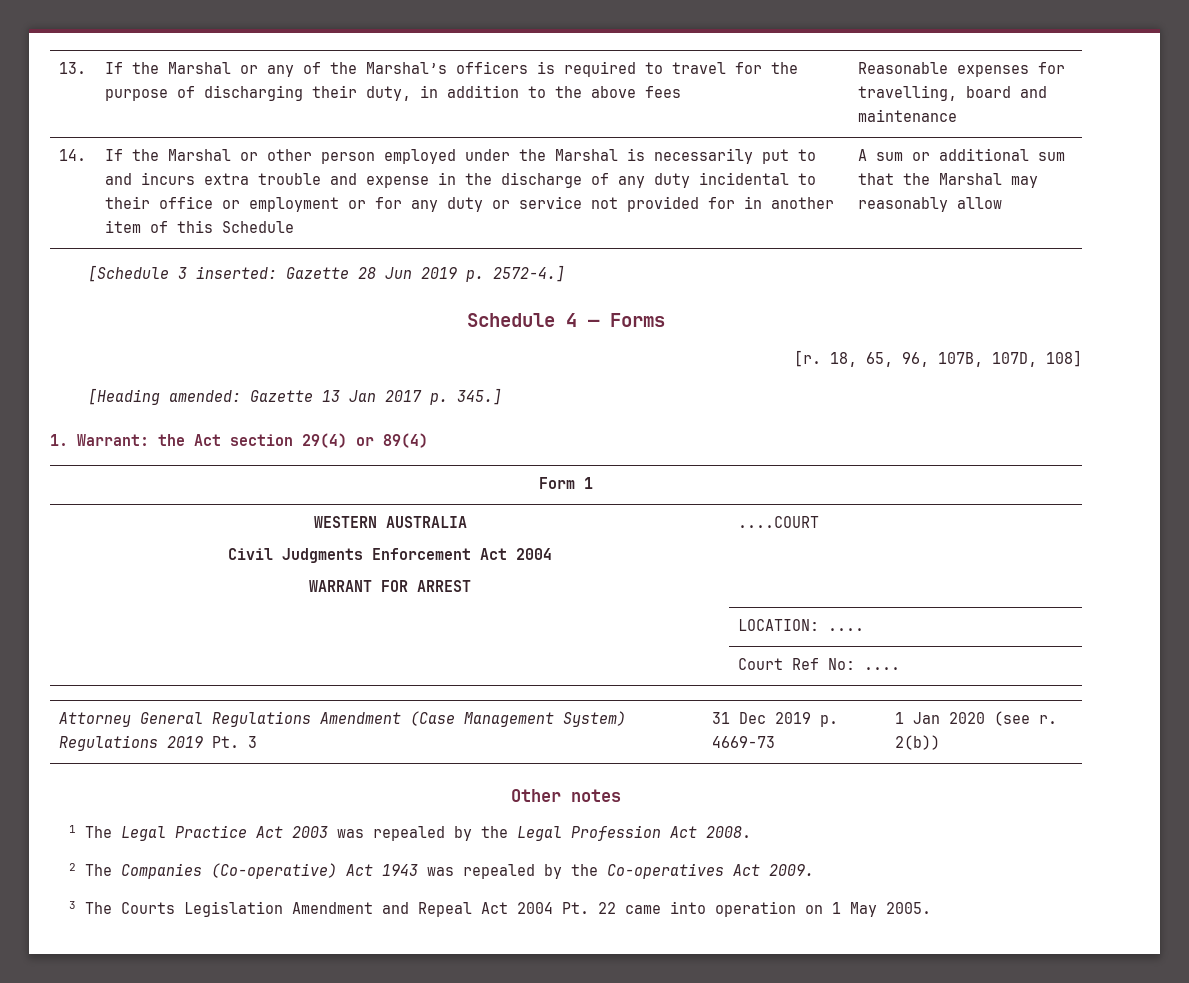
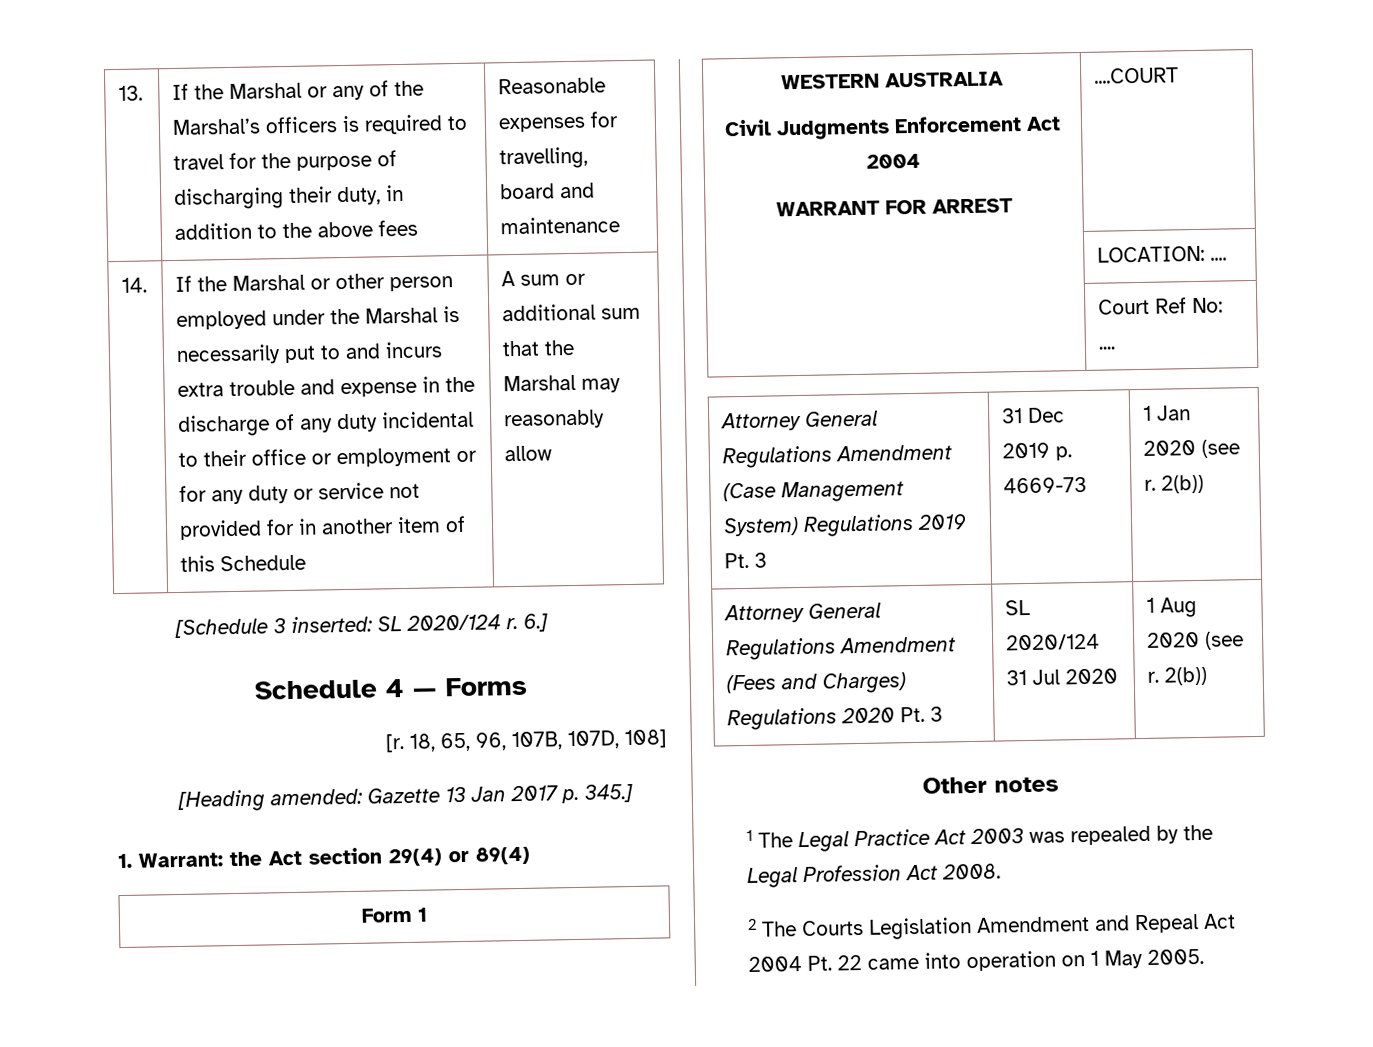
[285,265,565,282] Gazette 28 Jun 2019 p. 2572-4.] -> [377,613,549,632] SL 2020/124 r. 6.]
(941, 742) none -> [723,602,882,624] [726,636,957,661] [726,672,908,694] [727,706,944,731] [1005,599,1032,616] [1006,633,1101,651] [1006,668,1119,686] [1146,597,1198,618] [1146,631,1245,650] [1147,666,1208,686] // Attorney General Regulations Amendment (Fees and Charges) Regulations 2020 Pt. 3 | SL 2020/124 31 Jul 2020 | 1 Aug 2020 (see r. 2(b))
[120,863,814,879] [68,901,112,914] Companies (Co-operative) Act 1943 was repealed by the Co-operatives Act 2009. // 3 The -> (798, 929) none

